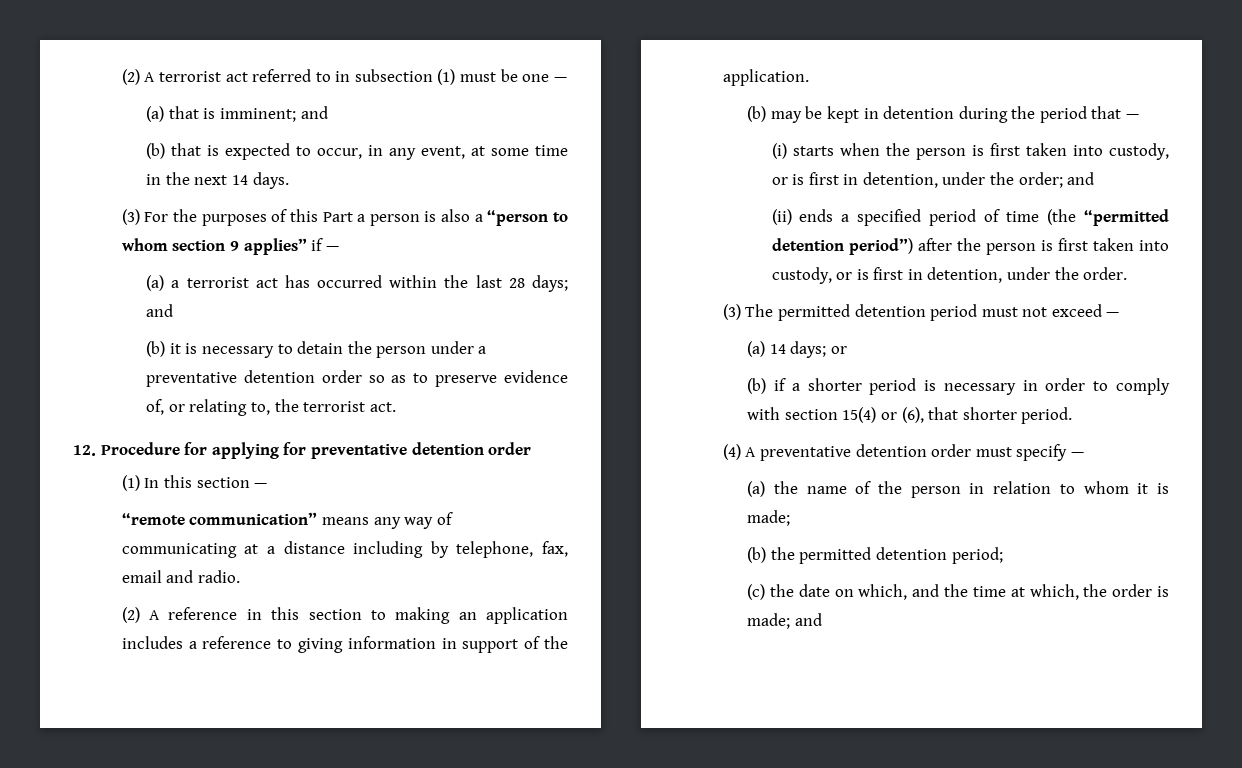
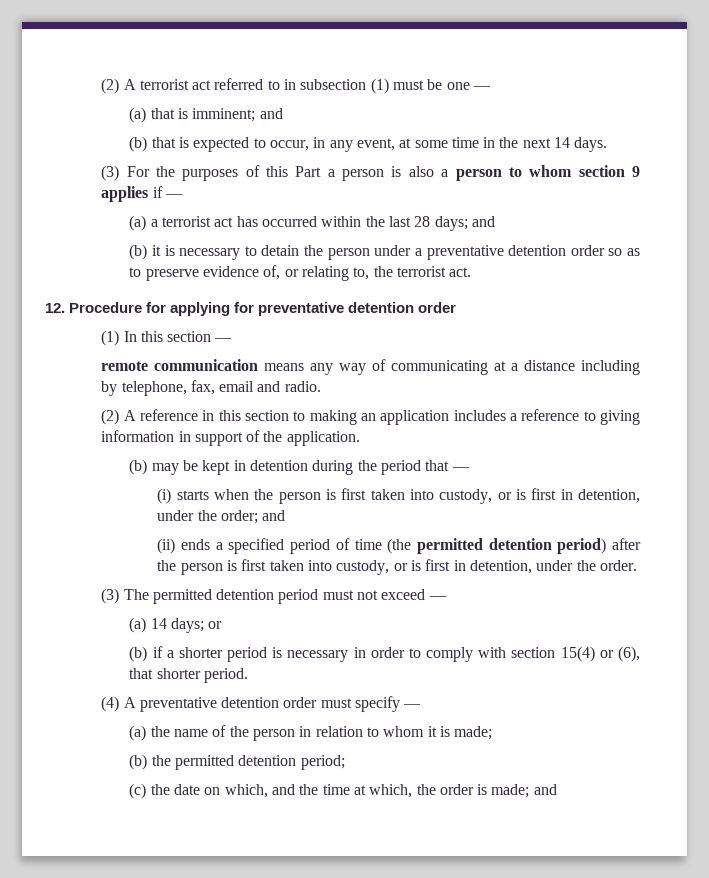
[487,210,549,226] “person -> [455,169,502,181] person
[243,238,307,255] applies” -> [101,186,149,202] applies
[121,512,318,525] “remote communication” -> [101,359,259,371] remote communication
[1084,209,1169,226] [771,238,913,255] “permitted detention period”) -> [416,538,607,554] permitted detention period)

